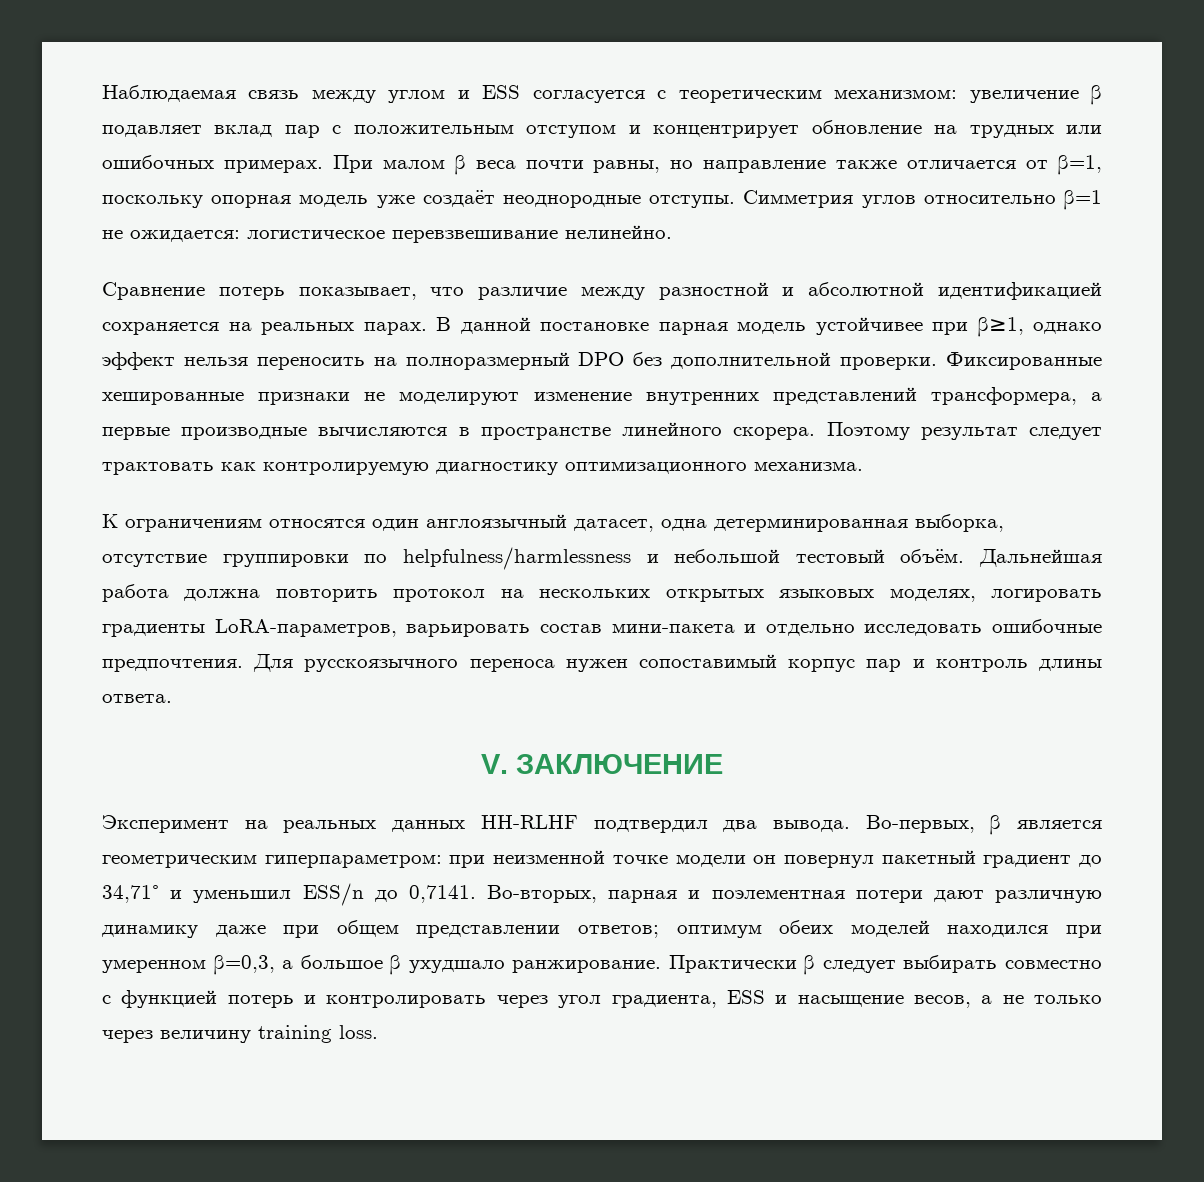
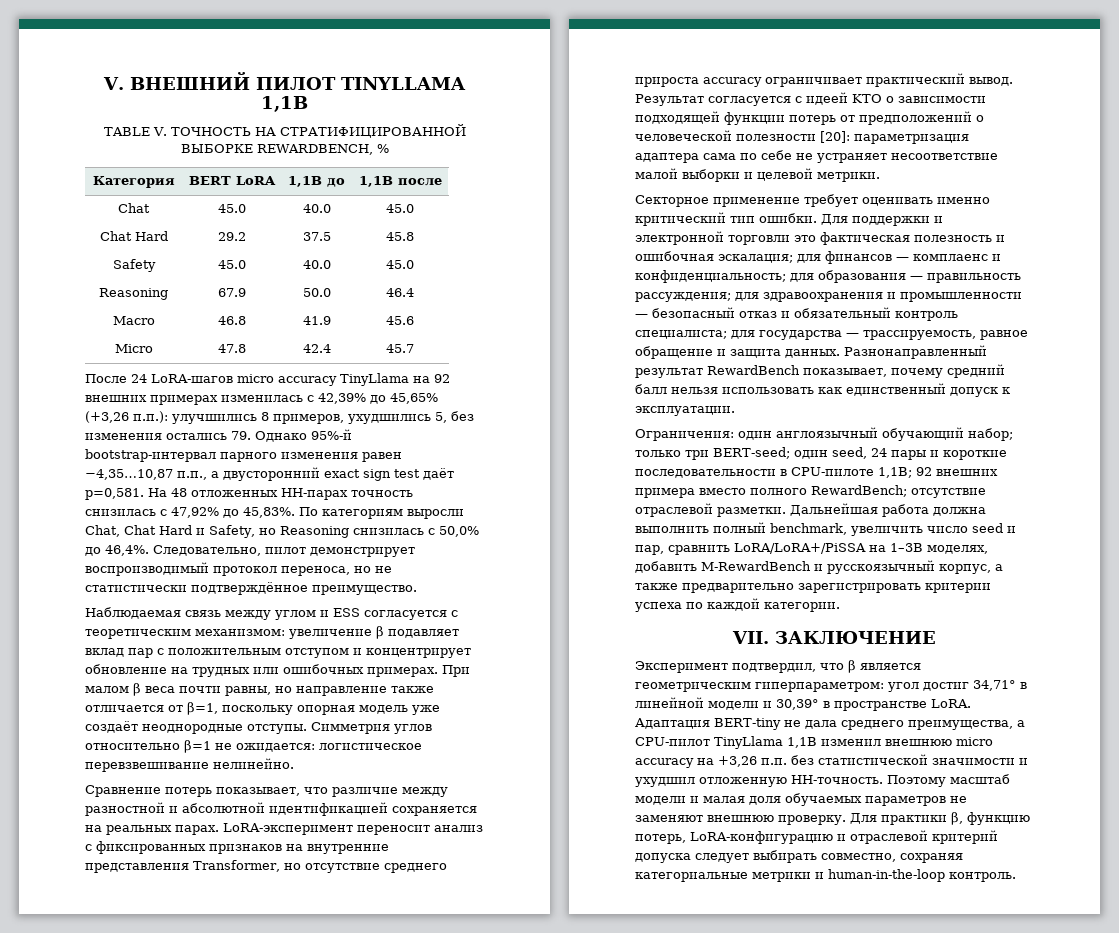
(102, 93) none -> [103,72,466,90] [261,96,308,112] [103,123,466,138] [180,144,389,155] [92,176,175,188] [188,176,276,185] [288,176,345,187] [358,176,442,187] [118,203,150,213] [217,204,246,213] [302,204,331,213] [386,204,414,213] [99,231,168,241] [217,232,246,241] [302,232,331,241] [386,232,414,241] [112,259,156,272] [217,260,246,269] [302,260,331,269] [386,260,414,269] [99,288,168,300] [217,288,246,297] [302,288,331,297] [386,288,414,297] [112,316,155,325] [217,316,246,325] [302,316,331,325] [386,316,414,325] [114,344,153,353] [217,344,246,353] [302,344,331,353] [386,344,414,353] [85,373,450,386] [85,393,438,405] [85,411,474,424] [85,429,352,442] [85,449,402,462] [85,467,454,481] [85,488,413,500] [85,507,464,519] [85,525,479,538] [85,545,415,557] [85,562,392,576] [85,582,417,595] V. ВНЕШНИЙ ПИЛОТ TINYLLAMA 1,1B // TABLE V. ТОЧНОСТЬ НА СТРАТИФИЦИРОВАННОЙ ВЫБОРКЕ REWARDBENCH, % // Категория | BERT LoRA | 1,1B до | 1,1B после // Chat | 45.0 | 40.0 | 45.0 // Chat Hard | 29.2 | 37.5 | 45.8 // Safety | 45.0 | 40.0 | 45.0 // Reasoning | 67.9 | 50.0 | 46.4 // Macro | 46.8 | 41.9 | 45.6 // Micro | 47.8 | 42.4 | 45.7 // После 24 LoRA-шагов micro accuracy TinyLlama на 92 внешних примерах изменилась с 42,39% до 45,65% (+3,26 п.п.): улучшились 8 примеров, ухудшились 5, без изменения остались 79. Однако 95%-й bootstrap-интервал парного изменения равен −4,35…10,87 п.п., а двусторонний exact sign test даёт p=0,581. На 48 отложенных HH-парах точность снизилась с 47,92% до 45,83%. По категориям выросли Chat, Chat Hard и Safety, но Reasoning снизилась с 50,0% до 46,4%. Следовательно, пилот демонстрирует воспроизводимый протокол переноса, но не статистически подтверждённое преимущество. //
[436,317,1102,337] [102,352,1103,370] [102,387,1102,405] [102,422,1102,440] [102,462,863,475] [102,514,1004,532] [102,547,1102,570] [102,584,1102,602] [102,619,1102,637] [102,654,1103,672] [102,694,172,703] [481,754,723,774] [102,815,1103,835] [102,850,1103,868] [102,883,1102,906] [102,920,1102,938] [102,955,1102,975] [102,990,1103,1008] [102,1025,378,1043] В данной постановке парная модель устойчивее при β≥1, однако эффект нельзя переносить на полноразмерный DPO без дополнительной проверки. Фиксированные хешированные признаки не моделируют изменение внутренних представлений трансформера, а первые производные вычисляются в пространстве линейного скорера. Поэтому результат следует трактовать как контролируемую диагностику оптимизационного механизма. // К ограничениям относятся один англоязычный датасет, одна детерминированная выборка, отсутствие группировки по helpfulness/harmlessness и небольшой тестовый объём. Дальнейшая работа должна повторить протокол на нескольких открытых языковых моделях, логировать градиенты LoRA-параметров, варьировать состав мини-пакета и отдельно исследовать ошибочные предпочтения. Для русскоязычного переноса нужен сопоставимый корпус пар и контроль длины ответа. // V. ЗАКЛЮЧЕНИЕ // Эксперимент на реальных данных HH-RLHF подтвердил два вывода. Во-первых, β является геометрическим гиперпараметром: при неизменной точке модели он повернул пакетный градиент до 34,71° и уменьшил ESS/n до 0,7141. Во-вторых, парная и поэлементная потери дают различную динамику даже при общем представлении ответов; оптимум обеих моделей находился при умеренном β=0,3, а большое β ухудшало ранжирование. Практически β следует выбирать совместно с функцией потерь и контролировать через угол градиента, ESS и насыщение весов, а не только через величину training loss. -> [223,823,483,835] [85,841,389,854] [85,860,447,873] [635,73,1013,87] [635,92,986,106] [635,111,984,125] [635,130,969,144] [635,150,998,163] [635,168,880,182] [635,194,990,207] [635,212,943,226] [635,231,1005,245] [635,251,1001,264] [635,270,1021,283] [635,292,1022,302] [635,307,958,321] [635,330,1028,340] [635,345,987,359] [635,364,1005,378] [635,383,1010,397] [635,406,735,416] [635,427,1013,441] [635,447,1007,460] [635,467,998,478] [635,485,986,498] [635,503,986,517] [635,522,1016,536] [635,543,988,555] [635,560,1003,574] [635,583,991,593] [635,598,840,612] [732,631,936,644] [635,660,921,673] [635,680,1027,692] [635,697,971,711] [635,718,1025,730] [635,736,993,749] [635,754,1028,768] [635,774,1010,787] [635,793,967,806] [635,812,1030,825] [635,830,998,844] [635,850,963,863] [635,869,1016,882] LoRA-эксперимент переносит анализ с фиксированных признаков на внутренние представления Transformer, но отсутствие среднего прироста accuracy ограничивает практический вывод. Результат согласуется с идеей KTO о зависимости подходящей функции потерь от предположений о человеческой полезности [20]: параметризация адаптера сама по себе не устраняет несоответствие малой выборки и целевой метрики. // Секторное применение требует оценивать именно критический тип ошибки. Для поддержки и электронной торговли это фактическая полезность и ошибочная эскалация; для финансов — комплаенс и конфиденциальность; для образования — правильность рассуждения; для здравоохранения и промышленности — безопасный отказ и обязательный контроль специалиста; для государства — трассируемость, равное обращение и защита данных. Разнонаправленный результат RewardBench показывает, почему средний балл нельзя использовать как единственный допуск к эксплуатации. // Ограничения: один англоязычный обучающий набор; только три BERT-seed; один seed, 24 пары и короткие последовательности в CPU-пилоте 1,1B; 92 внешних примера вместо полного RewardBench; отсутствие отраслевой разметки. Дальнейшая работа должна выполнить полный benchmark, увеличить число seed и пар, сравнить LoRA/LoRA+/PiSSA на 1–3B моделях, добавить M-RewardBench и русскоязычный корпус, а также предварительно зарегистрировать критерии успеха по каждой категории. // VII. ЗАКЛЮЧЕНИЕ // Эксперимент подтвердил, что β является геометрическим гиперпараметром: угол достиг 34,71° в линейной модели и 30,39° в пространстве LoRA. Адаптация BERT-tiny не дала среднего преимущества, а CPU-пилот TinyLlama 1,1B изменил внешнюю micro accuracy на +3,26 п.п. без статистической значимости и ухудшил отложенную HH-точность. Поэтому масштаб модели и малая доля обучаемых параметров не заменяют внешнюю проверку. Для практики β, функцию потерь, LoRA-конфигурацию и отраслевой критерий допуска следует выбирать совместно, сохраняя категориальные метрики и human-in-the-loop контроль.

